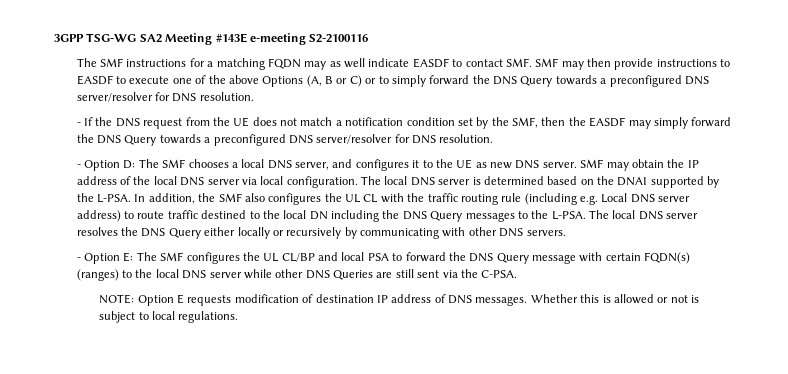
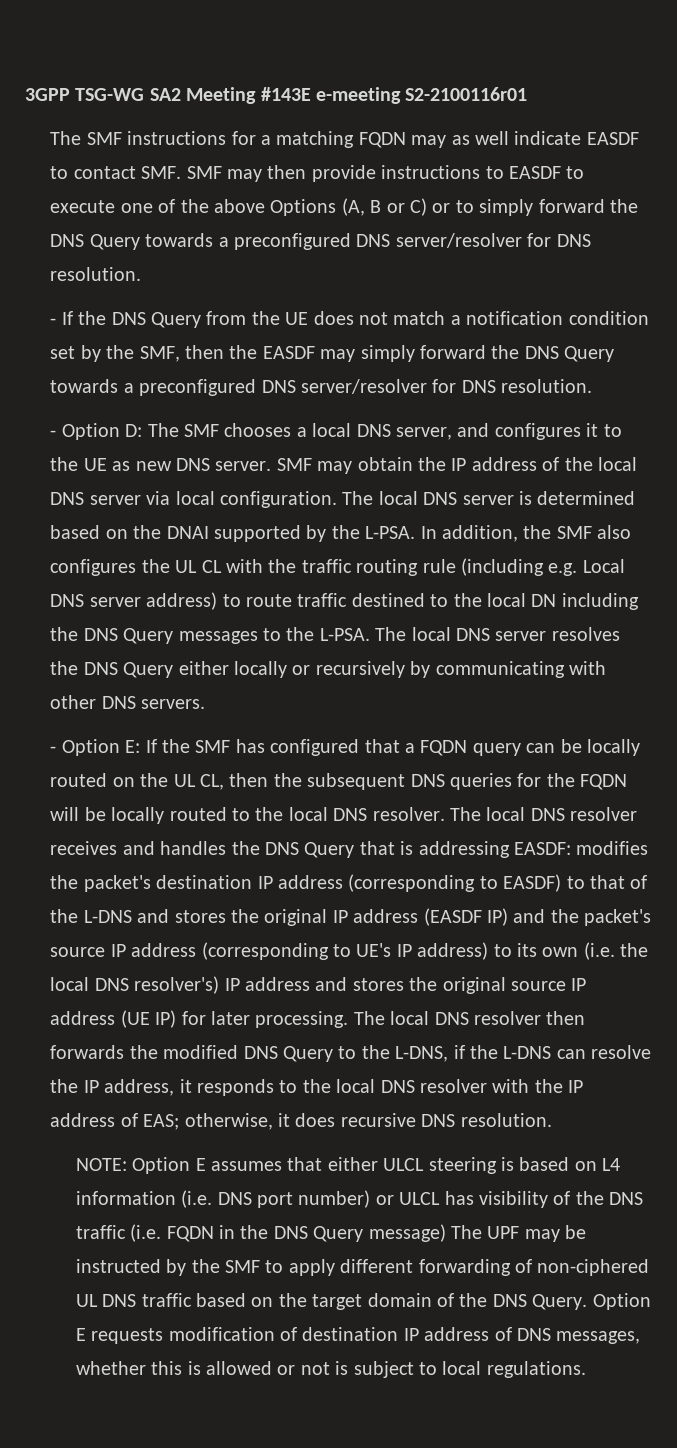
[309,34,369,43] S2-2100116 -> [405,87,528,101] S2-2100116r01
[143,118,183,129] request -> [150,312,201,328] Query
[136,252,691,264] [76,269,518,281] [99,294,135,304] The SMF configures the UL CL/BP and local PSA to forward the DNS Query message with certain FQDN(s) (ranges) to the local DNS server while other DNS Queries are still sent via the C-PSA. // NOTE: -> [145,739,640,756] [50,773,628,790] [50,807,638,824] [50,841,649,858] [50,874,648,892] [50,908,652,926] [50,942,649,960] [50,976,587,994] [50,1010,586,1028] [50,1045,652,1062] [50,1079,584,1096] [50,1113,552,1130] [75,1157,621,1174] [75,1190,644,1208] [75,1224,587,1242] [75,1259,650,1276] [75,1293,588,1310] If the SMF has configured that a FQDN query can be locally routed on the UL CL, then the subsequent DNS queries for the FQDN will be locally routed to the local DNS resolver. The local DNS resolver receives and handles the DNS Query that is addressing EASDF: modifies the packet's destination IP address (corresponding to EASDF) to that of the L-DNS and stores the original IP address (EASDF IP) and the packet's source IP address (corresponding to UE's IP address) to its own (i.e. the local DNS resolver's) IP address and stores the original source IP address (UE IP) for later processing. The local DNS resolver then forwards the modified DNS Query to the L-DNS, if the L-DNS can resolve the IP address, it responds to the local DNS resolver with the IP address of EAS; otherwise, it does recursive DNS resolution. // NOTE: Option E assumes that either ULCL steering is based on L4 information (i.e. DNS port number) or ULCL has visibility of the DNS traffic (i.e. FQDN in the DNS Query message) The UPF may be instructed by the SMF to apply different forwarding of non-ciphered UL DNS traffic based on the target domain of the DNS Query.
[475,294,578,306] messages. Whether -> [556,1331,641,1344] [75,1361,146,1375] messages, whether

